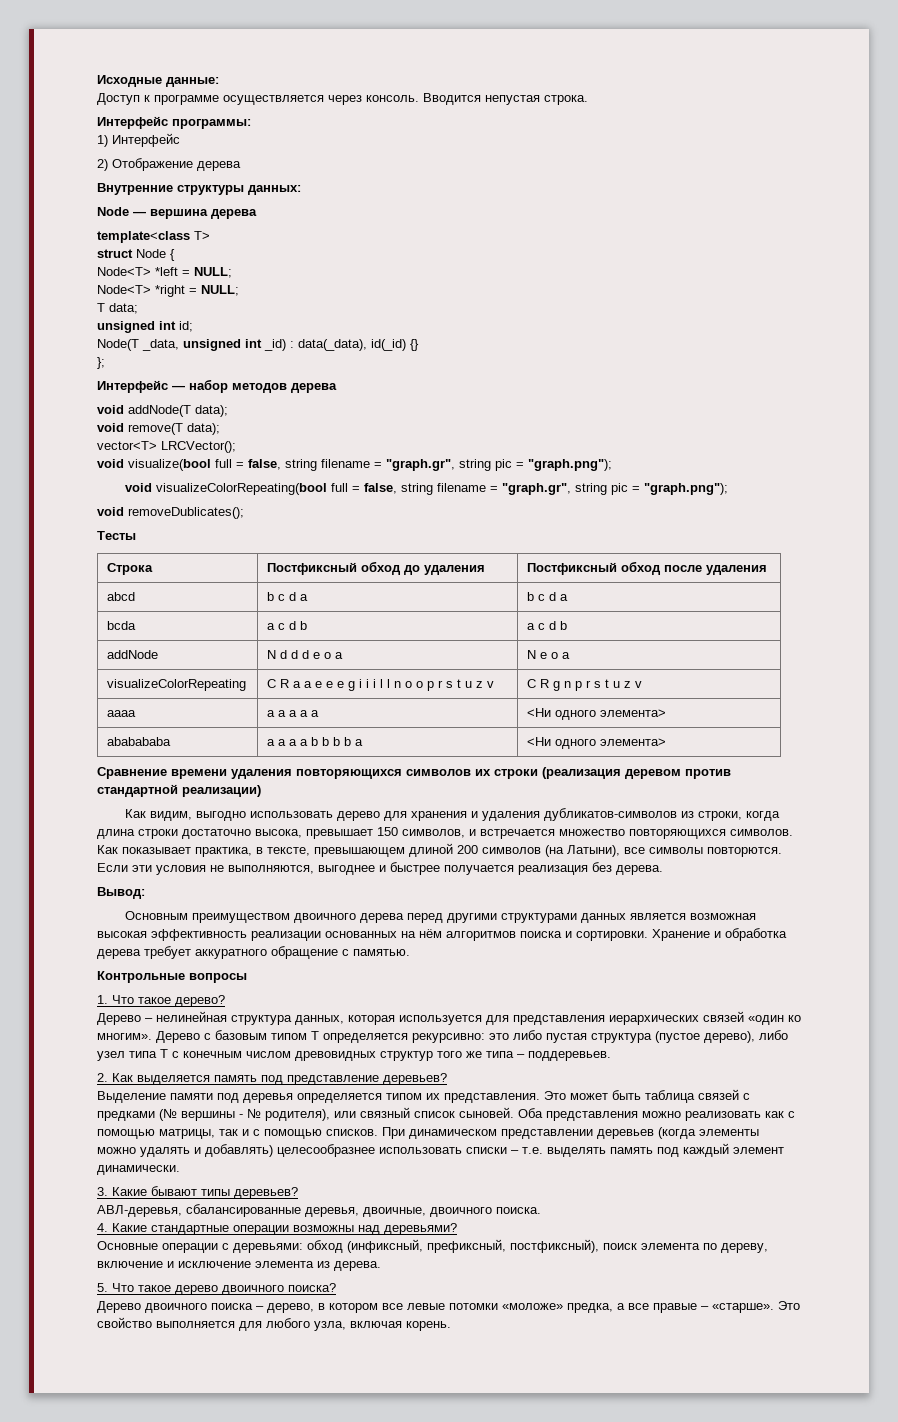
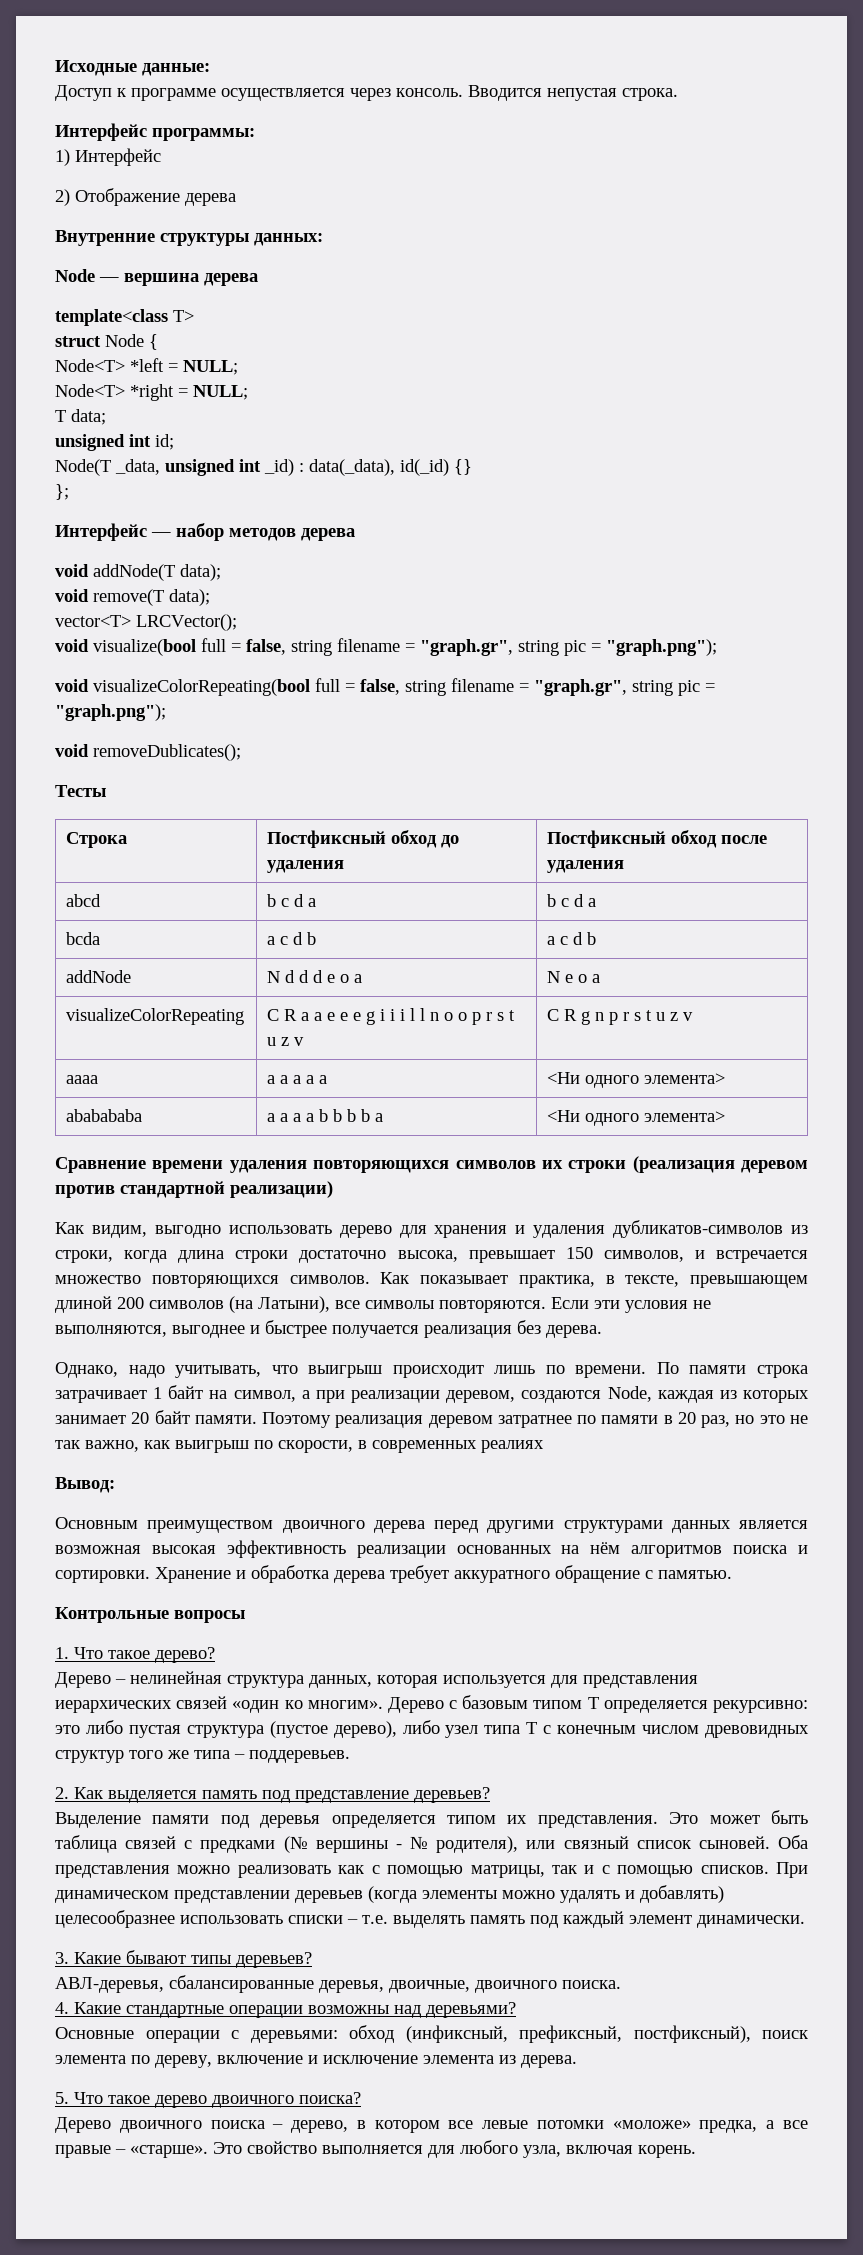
[707,847,782,857] повторются. -> [439,1300,546,1313] повторяются.
(663, 870) none -> [55,1362,808,1378] [55,1385,810,1403] [55,1410,808,1428] [55,1440,544,1453] // Однако, надо учитывать, что выигрыш происходит лишь по времени. По памяти строка затрачивает 1 байт на символ, а при реализации деревом, создаются Node, каждая из которых занимает 20 байт памяти. Поэтому реализация деревом затратнее по памяти в 20 раз, но это не так важно, как выигрыш по скорости, в современных реалиях

